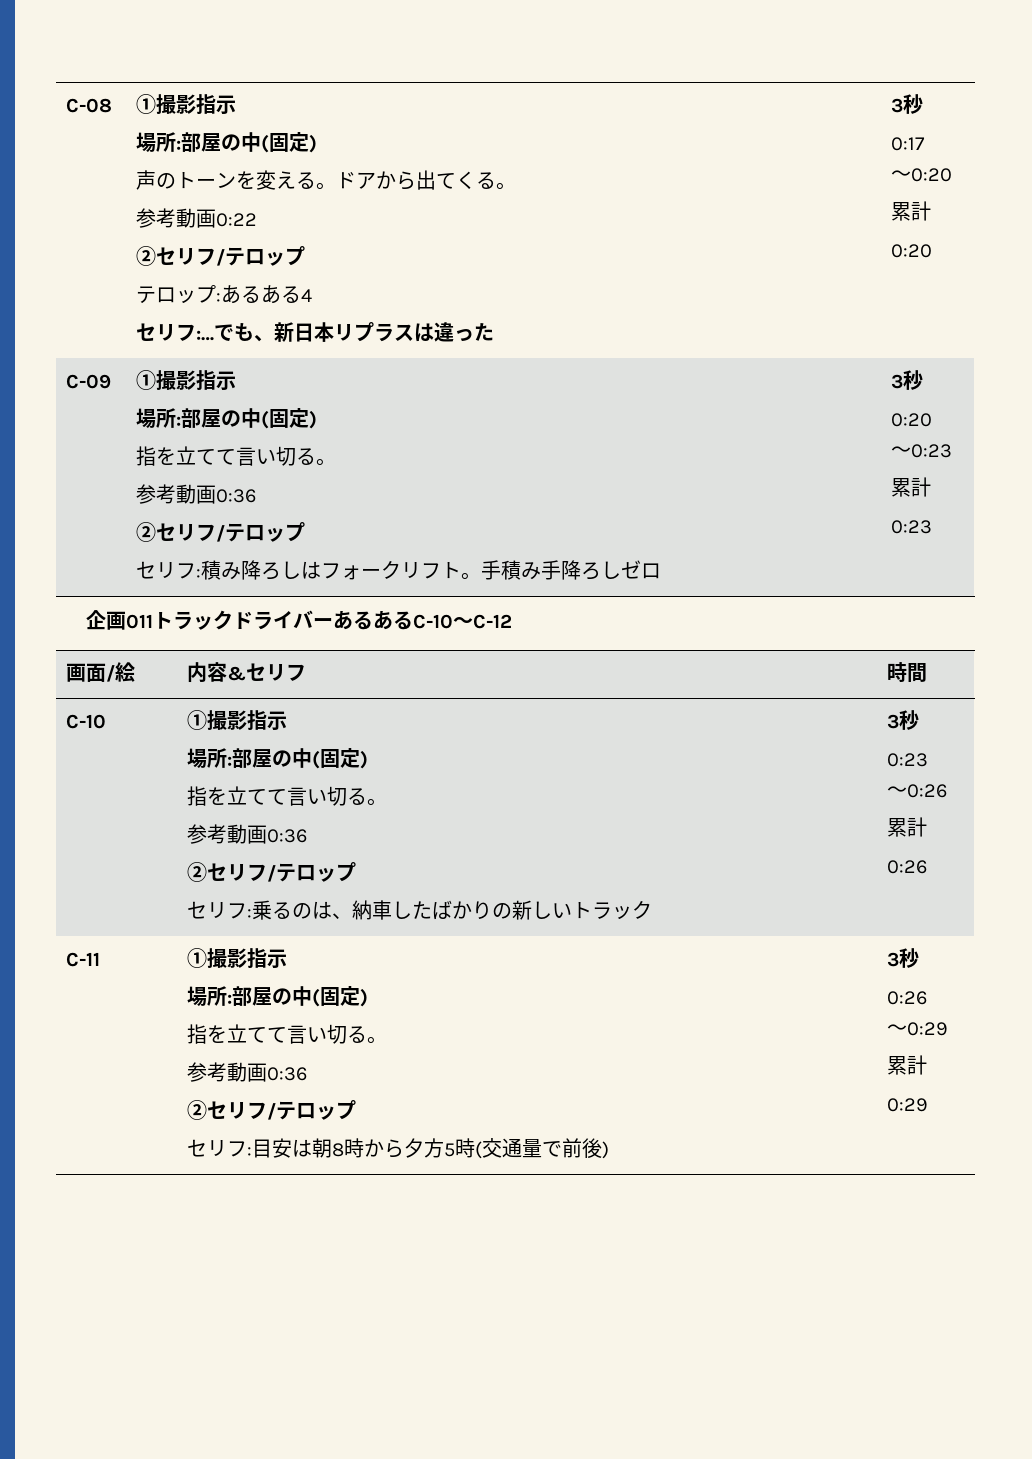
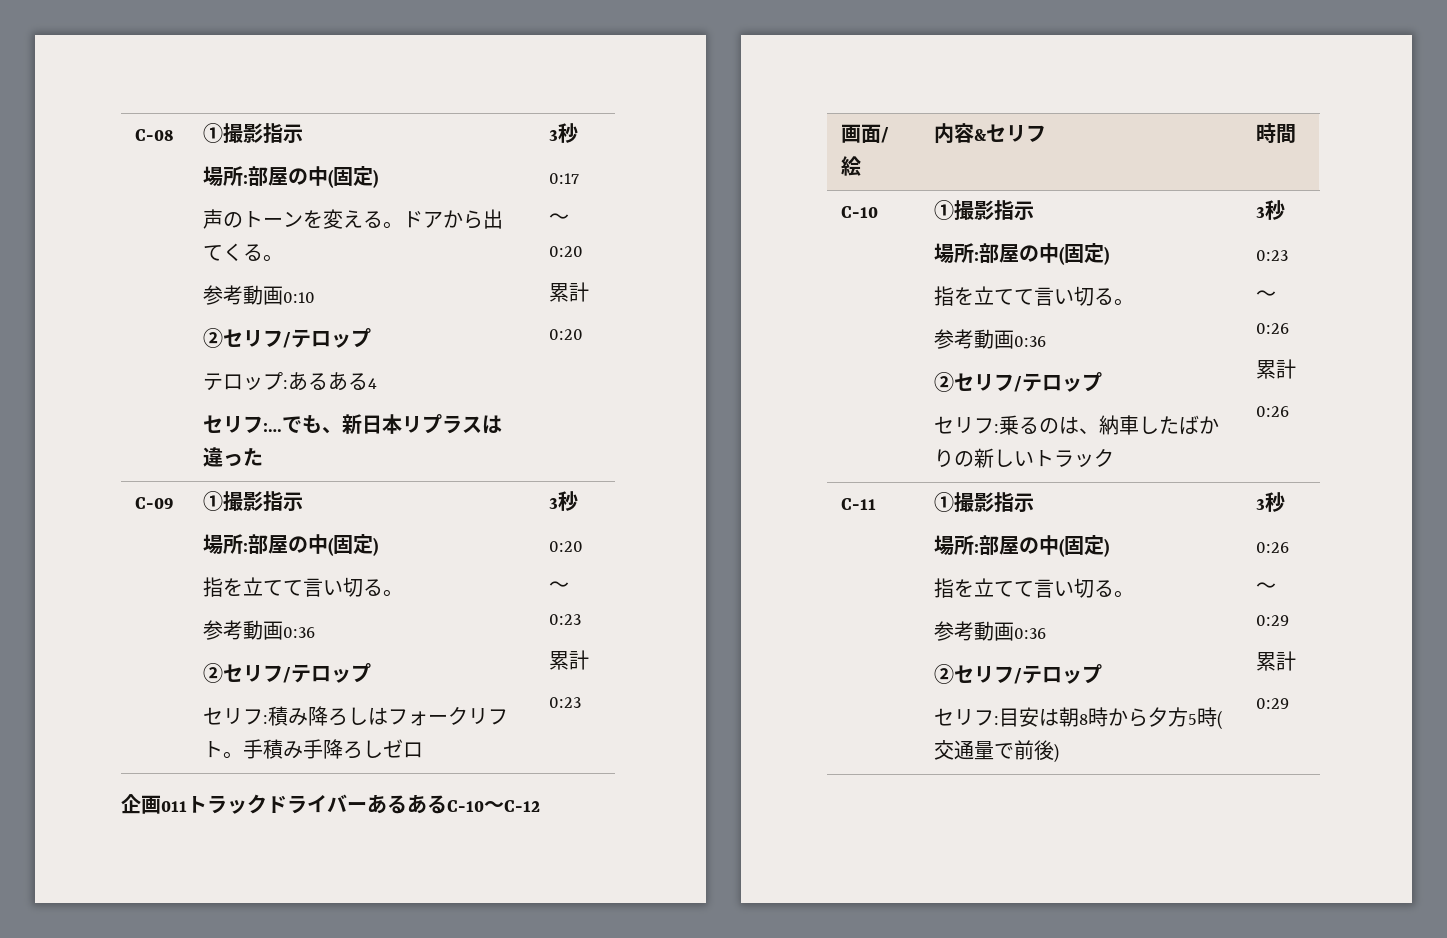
[215,213,257,227] 0:22 -> [283,292,316,303] 0:10

